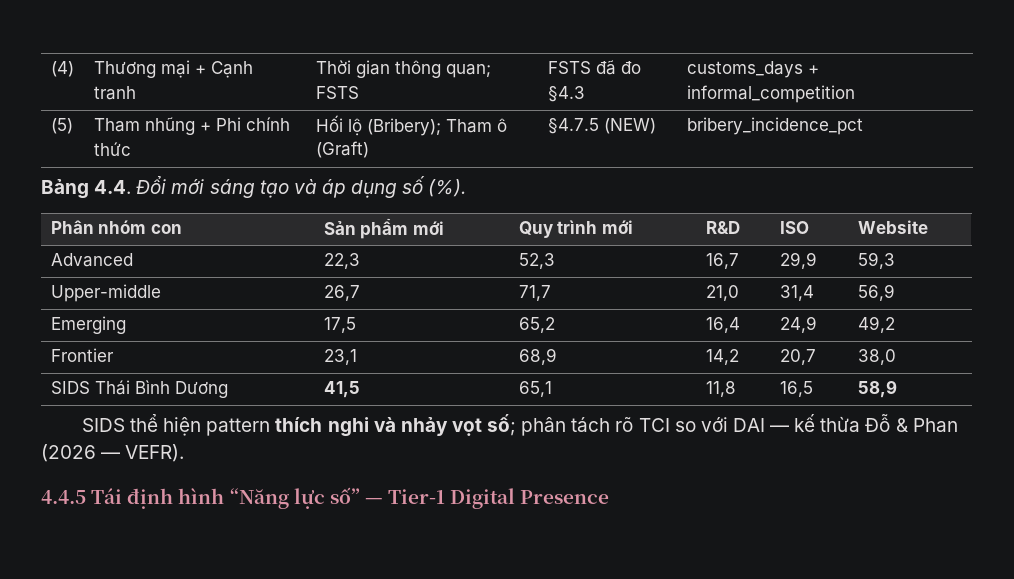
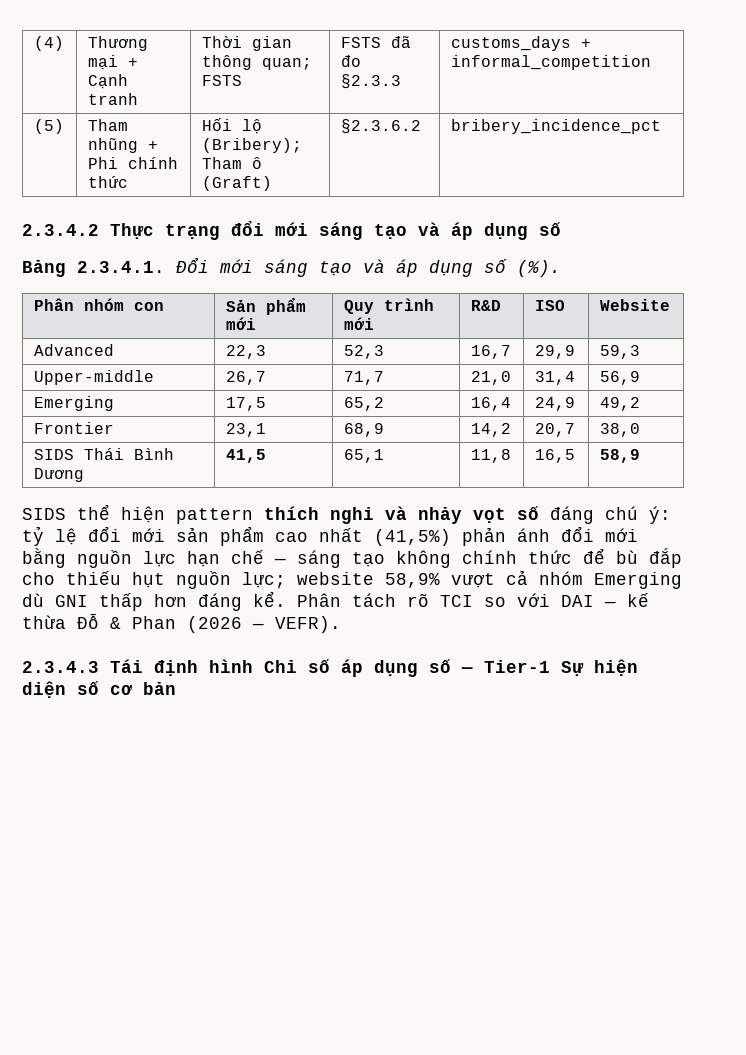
[547,86,585,102] §4.3 -> [340,74,401,89] §2.3.3
[547,118,656,134] §4.7.5 (NEW) -> [340,119,421,134] §2.3.6.2
(863, 126) none -> [22,221,561,240] // 2.3.4.2 Thực trạng đổi mới sáng tạo và áp dụng số
[94,180,132,194] 4.4. -> [77,261,165,273] 2.3.4.1.
[487,414,567,436] số; phân -> [517,506,671,524] [22,526,638,546] [22,548,682,568] [22,570,682,589] [22,591,341,611] số đáng chú ý: tỷ lệ đổi mới sản phẩm cao nhất (41,5%) phản ánh đổi mới bằng nguồn lực hạn chế — sáng tạo không chính thức để bù đắp cho thiếu hụt nguồn lực; website 58,9% vượt cả nhóm Emerging dù GNI thấp hơn đáng kể. Phân
[41,490,86,504] 4.4.5 -> [22,661,99,673] 2.3.4.3
[229,487,610,509] “Năng lực số” — Tier-1 Digital Presence -> [264,659,638,677] [22,681,176,698] Chỉ số áp dụng số — Tier-1 Sự hiện diện số cơ bản

